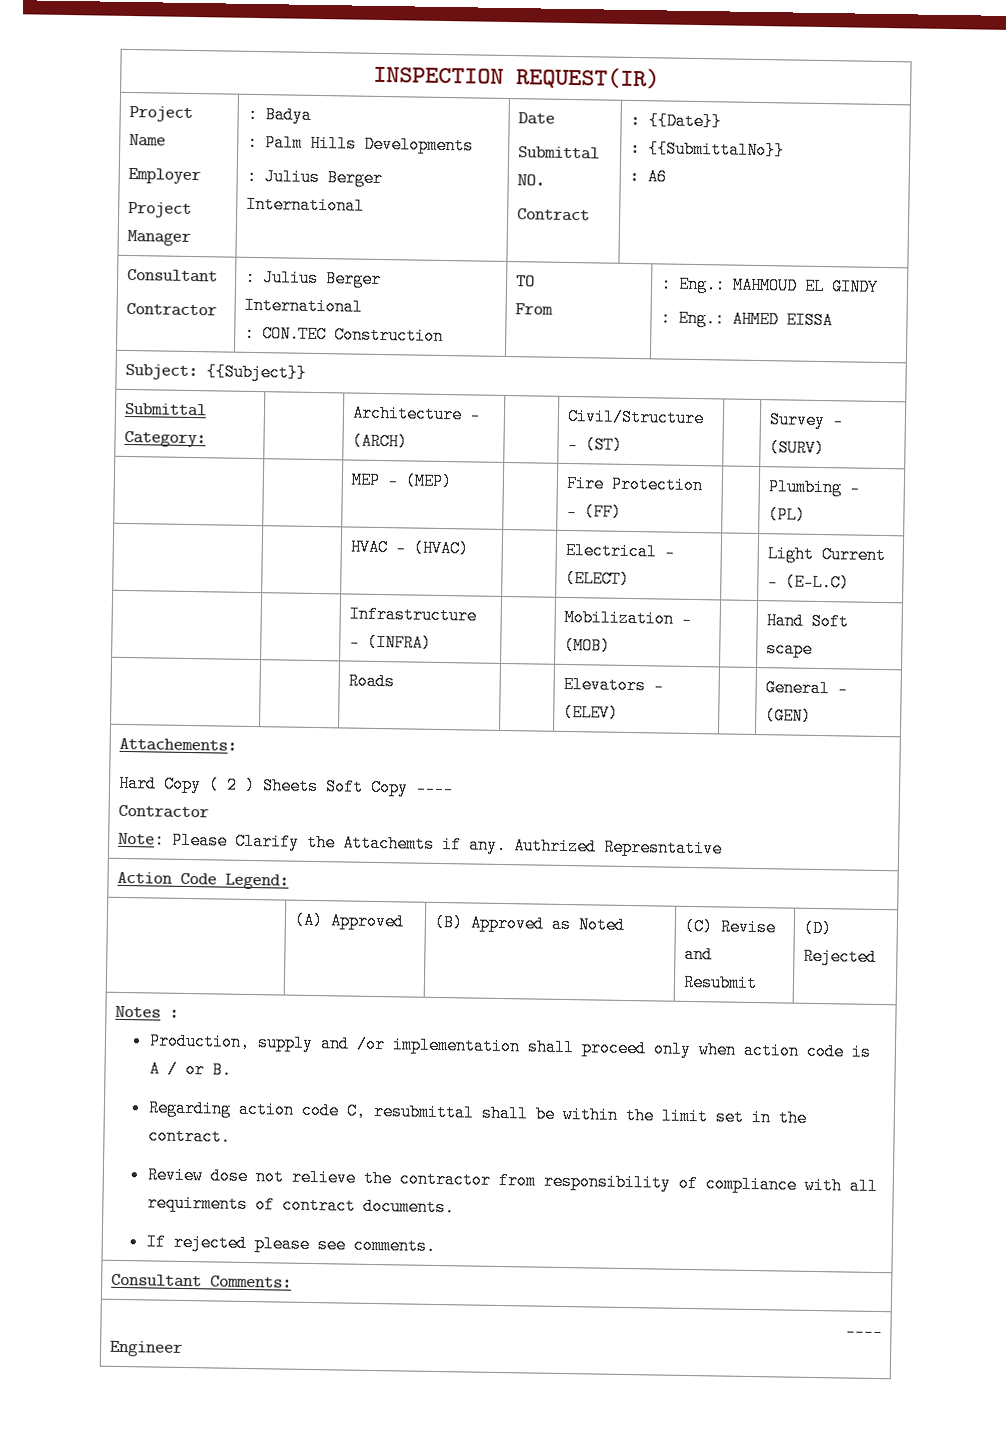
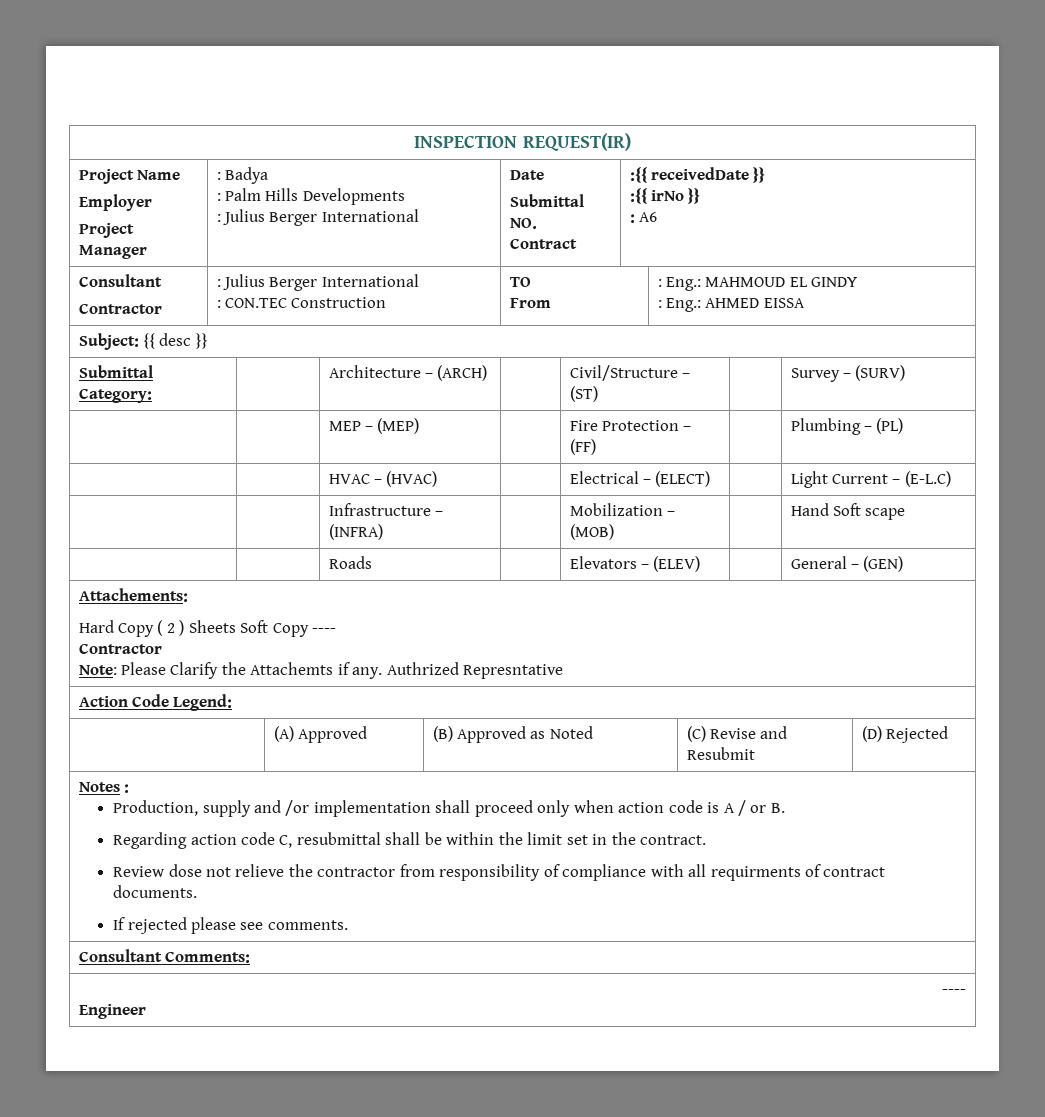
[630,112,723,131] [630,140,786,160] : {{Date}} // : {{SubmittalNo}} -> [629,167,766,183] [629,188,701,204] :{{ receivedDate }} // :{{ irNo }}
[206,363,308,382] {{Subject}} -> [142,333,208,349] {{ desc }}

